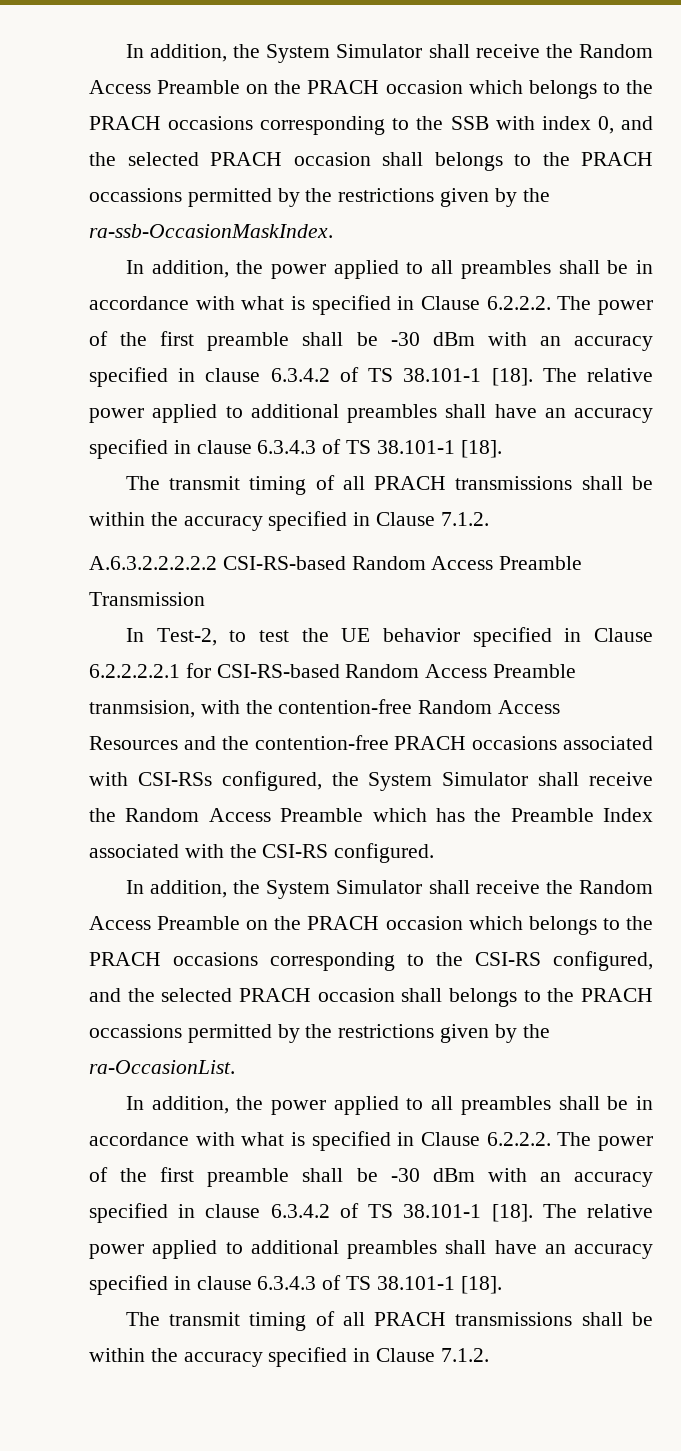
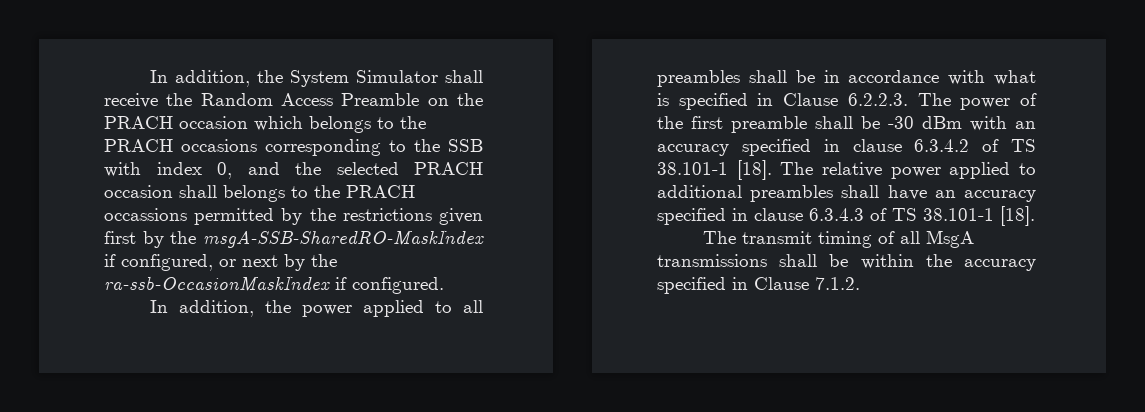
[494,188,550,207] [89,224,333,238] by the ra-ssb-OccasionMaskIndex. -> [104,230,484,248] [104,254,337,271] [104,276,444,294] first by the msgA-SSB-SharedRO-MaskIndex if configured, or next by the ra-ssb-OccasionMaskIndex if configured.
[486,296,551,310] 6.2.2.2. -> [847,93,908,106] 6.2.2.3.
[374,476,447,490] PRACH -> [925,230,974,248] MsgA
[89,556,583,570] [89,592,205,606] [125,627,653,647] [89,663,577,678] [89,699,561,718] [89,735,653,750] [89,771,653,791] [89,808,653,822] [89,843,435,863] [125,880,653,899] [89,916,653,935] [89,951,653,971] [89,988,653,1007] [89,1024,550,1043] [89,1060,235,1074] [125,1096,653,1115] [89,1131,653,1151] [89,1167,654,1187] [89,1203,653,1223] [89,1240,653,1259] [89,1275,502,1295] [125,1311,653,1331] [89,1347,489,1367] // A.6.3.2.2.2.2.2 CSI-RS-based Random Access Preamble Transmission // In Test-2, to test the UE behavior specified in Clause 6.2.2.2.2.1 for CSI-RS-based Random Access Preamble tranmsision, with the contention-free Random Access Resources and the contention-free PRACH occasions associated with CSI-RSs configured, the System Simulator shall receive the Random Access Preamble which has the Preamble Index associated with the CSI-RS configured. // In addition, the System Simulator shall receive the Random Access Preamble on the PRACH occasion which belongs to the PRACH occasions corresponding to the CSI-RS configured, and the selected PRACH occasion shall belongs to the PRACH occassions permitted by the restrictions given by the ra-OccasionList. // In addition, the power applied to all preambles shall be in accordance with what is specified in Clause 6.2.2.2. The power of the first preamble shall be -30 dBm with an accuracy specified in clause 6.3.4.2 of TS 38.101-1 [18]. The relative power applied to additional preambles shall have an accuracy specified in clause 6.3.4.3 of TS 38.101-1 [18]. // The transmit timing of all PRACH transmissions shall be within the accuracy specified in Clause 7.1.2. -> (860, 283) none

